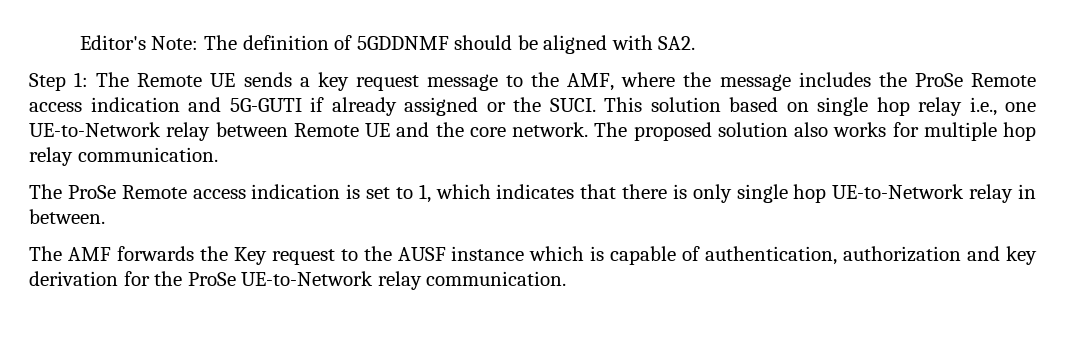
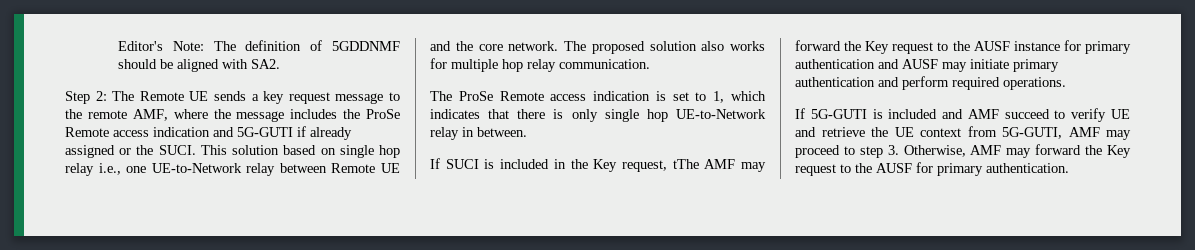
[74,72,89,87] 1: -> [95,91,107,101] 2:
(560, 79) none -> [87,110,127,119] remote
[29,246,194,261] The AMF forwards -> [430,158,766,172] [795,40,841,51] If SUCI is included in the Key request, tThe AMF may forward
[529,246,1038,265] [29,271,567,290] which is capable of authentication, authorization and key derivation for the ProSe UE-to-Network relay communication. -> [1063,40,1131,54] [795,59,1059,72] [795,76,1066,90] [795,108,1130,122] [795,126,1131,140] [795,144,1131,158] [795,162,1069,176] for primary authentication and AUSF may initiate primary authentication and perform required operations. // If 5G-GUTI is included and AMF succeed to verify UE and retrieve the UE context from 5G-GUTI, AMF may proceed to step 3. Otherwise, AMF may forward the Key request to the AUSF for primary authentication.

